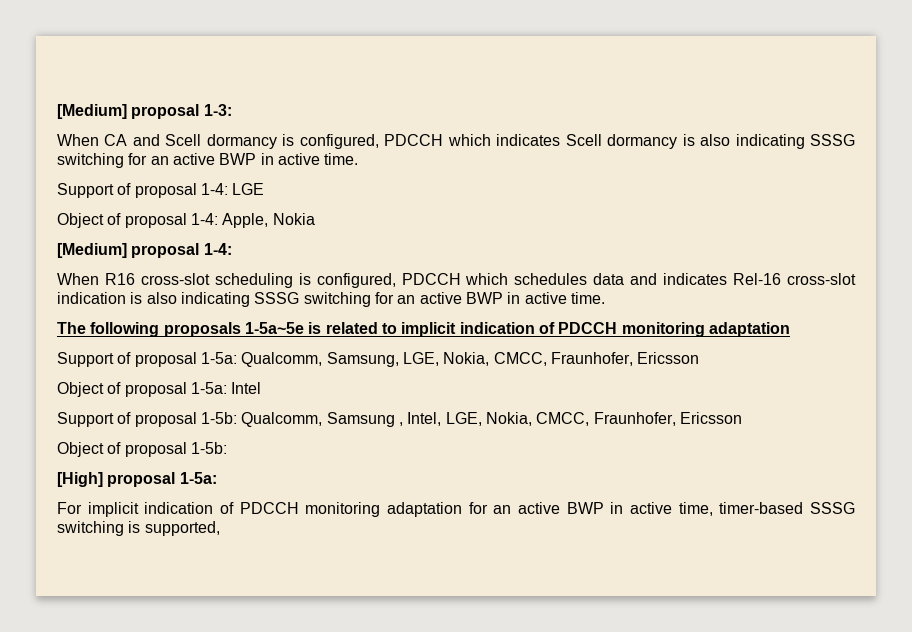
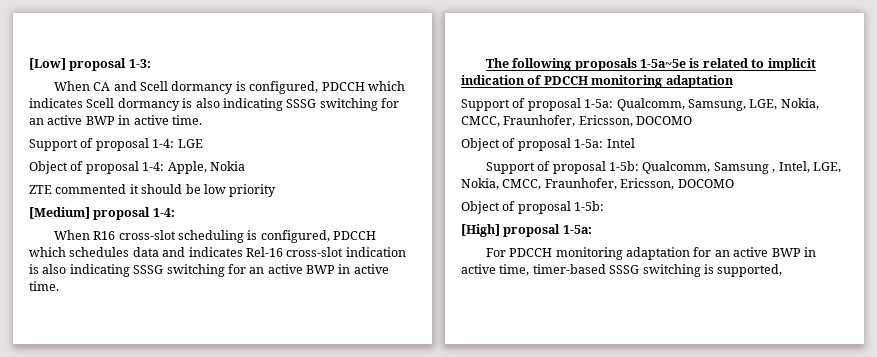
[57,104,127,119] [Medium] -> [29,58,66,70] [Low]
(315, 219) none -> [29,184,277,197] // ZTE commented it should be low priority
[637,352,700,364] Ericsson -> [578,115,693,127] Ericsson, DOCOMO
[679,412,742,424] Ericsson -> [620,178,734,190] Ericsson, DOCOMO
[87,502,234,517] implicit indication of -> (506, 252) none

